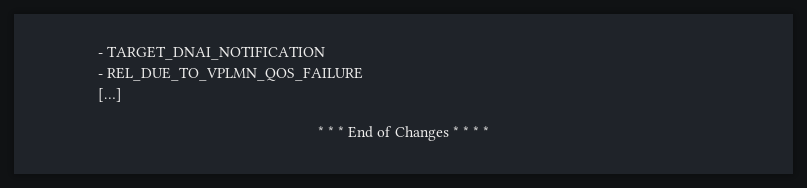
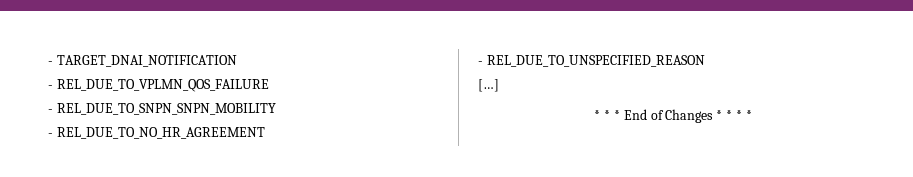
(364, 74) none -> [48,103,276,115] [48,127,265,139] [478,55,705,67] // - REL_DUE_TO_SNPN_SNPN_MOBILITY // - REL_DUE_TO_NO_HR_AGREEMENT // - REL_DUE_TO_UNSPECIFIED_REASON

